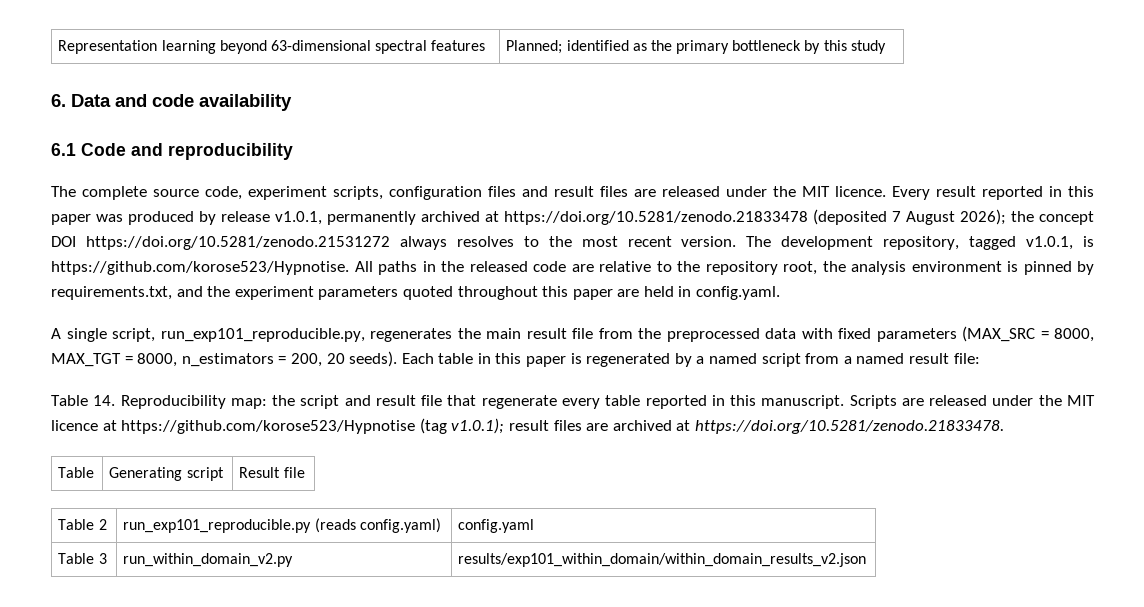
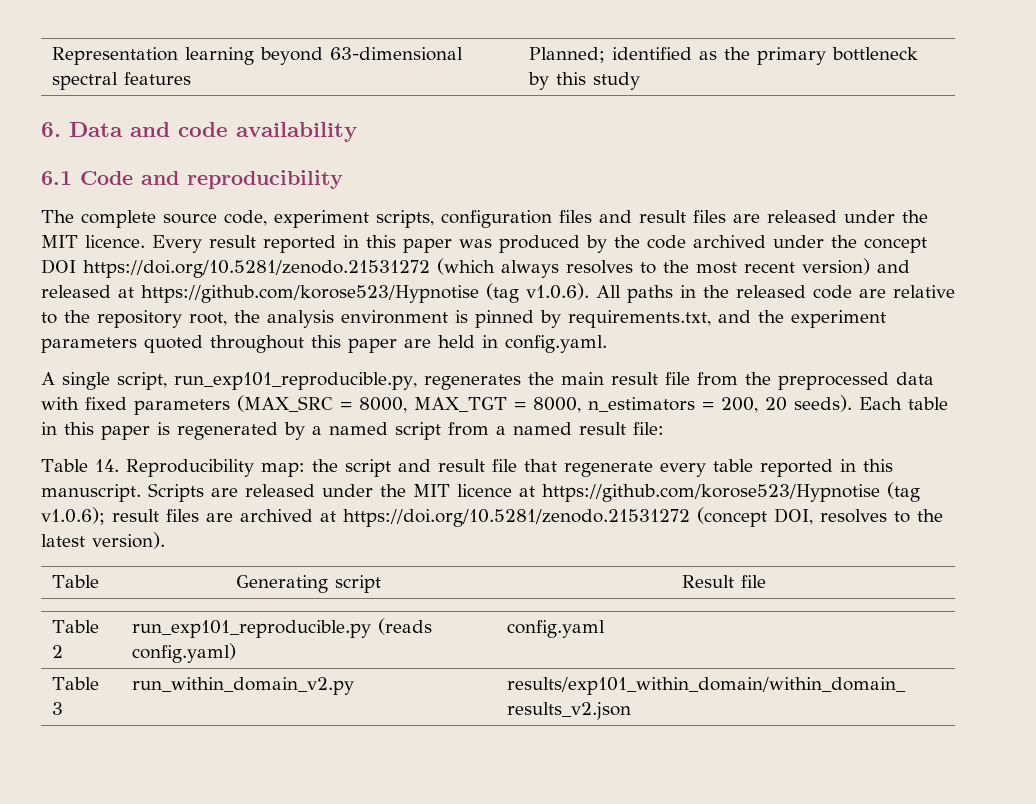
[221,209,1006,225] release v1.0.1, permanently archived at https://doi.org/10.5281/zenodo.21833478 (deposited 7 August 2026); -> [614,235,824,249] the code archived under
(390, 243) none -> [437,258,495,275] (which
[681,236,1095,250] [51,261,349,275] version. The development repository, tagged v1.0.1, is https://github.com/korose523/Hypnotise. -> [802,258,910,275] [41,283,589,303] version) and released at https://github.com/korose523/Hypnotise (tag v1.0.6).
[451,418,505,434] v1.0.1); -> [41,507,105,525] v1.0.6);
[694,420,1004,434] https://doi.org/10.5281/zenodo.21833478. -> [343,507,943,527] [41,532,165,549] https://doi.org/10.5281/zenodo.21531272 (concept DOI, resolves to the latest version).

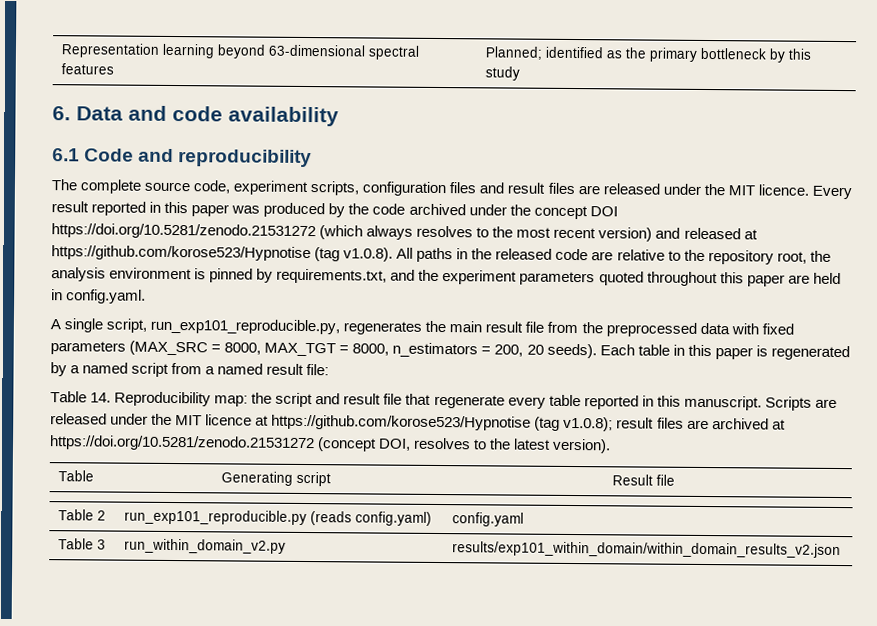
[526,283,589,300] v1.0.6). -> [343,247,394,262] v1.0.8).
[41,507,105,525] v1.0.6); -> [563,416,614,432] v1.0.8);

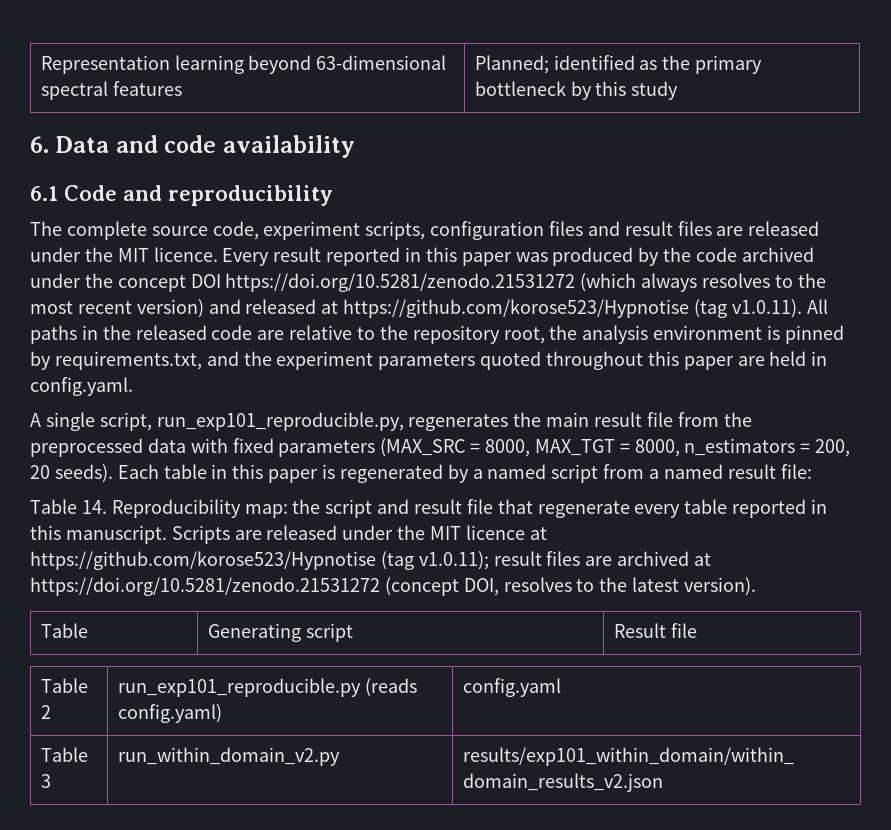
[343,247,394,262] v1.0.8). -> [731,299,802,318] v1.0.11).
[563,416,614,432] v1.0.8); -> [418,551,489,570] v1.0.11);

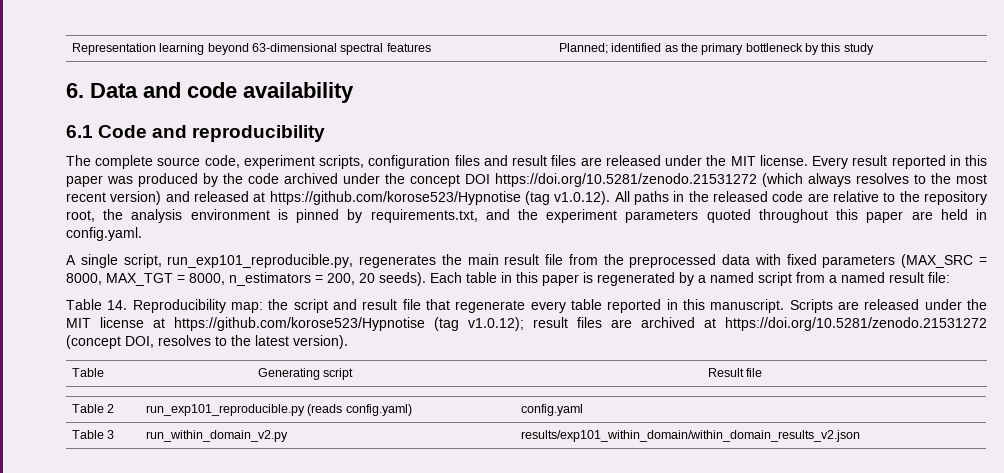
[153,247,218,262] licence. -> [759,155,808,166] license.
[731,299,802,318] v1.0.11). -> [554,191,611,205] v1.0.12).
[465,525,547,540] [30,551,489,570] licence at https://github.com/korose523/Hypnotise (tag v1.0.11); -> [100,317,524,331] license at https://github.com/korose523/Hypnotise (tag v1.0.12);

